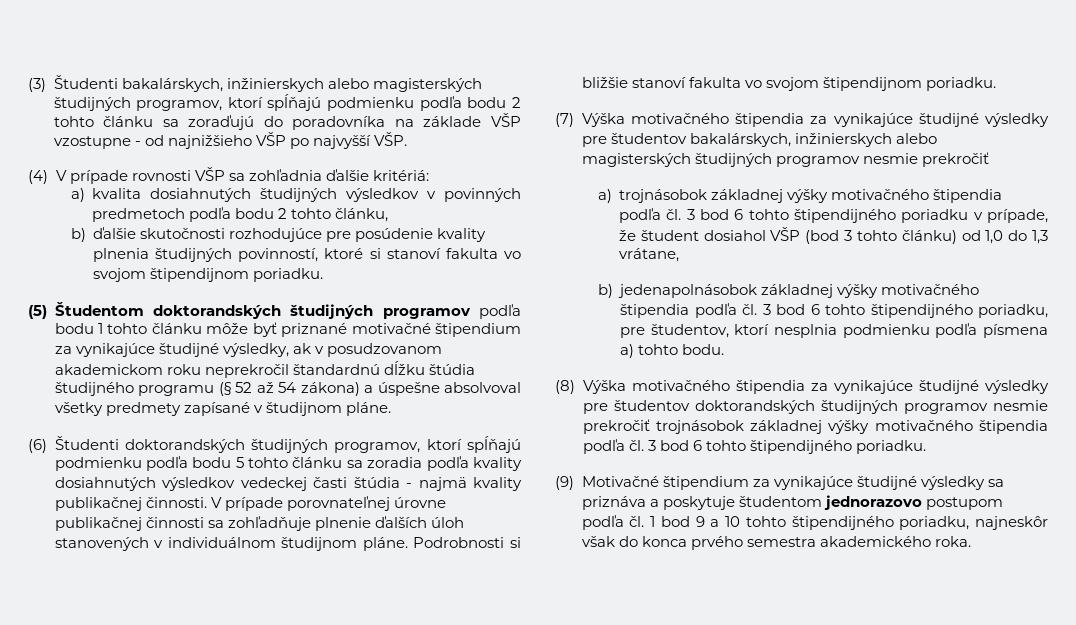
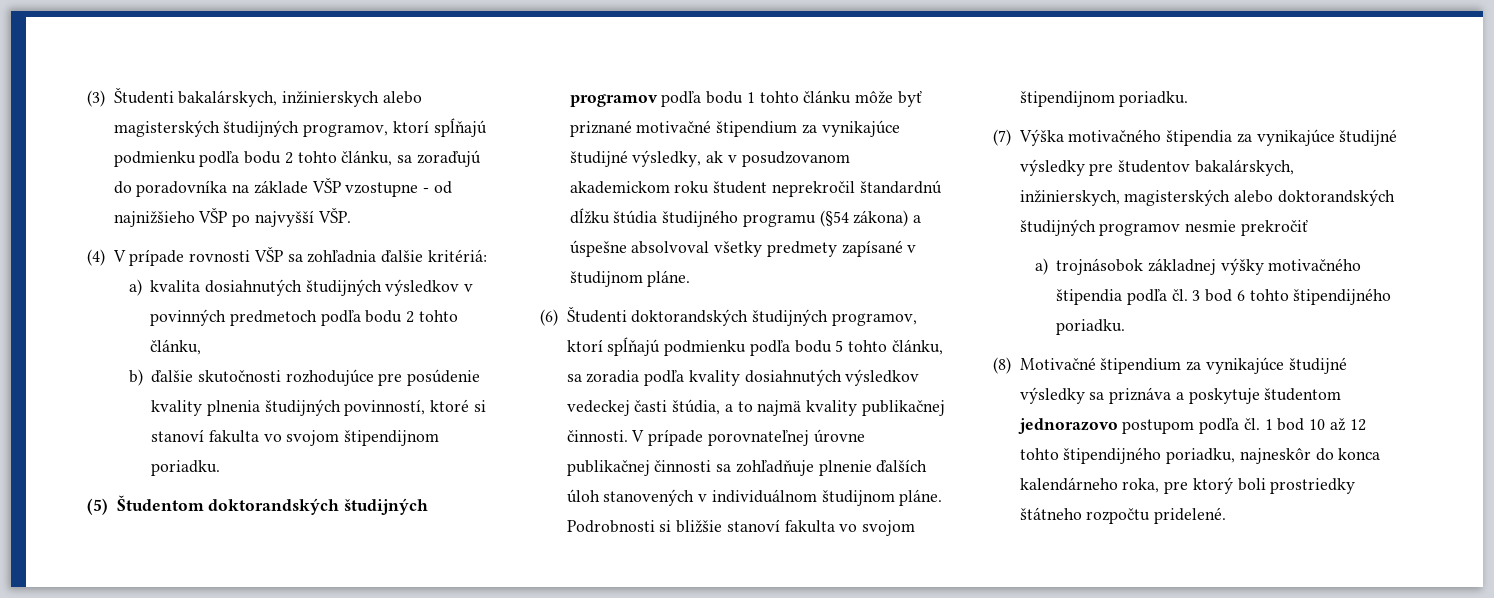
[103,116,154,127] článku -> [341,150,393,166] článku,
(201, 369) none -> [713,181,768,194] študent
[218,382,296,396] (§ 52 až 54 -> [819,210,849,227] (§54
[292,457,343,468] článku -> [891,339,943,355] článku,
[353,477,412,488] štúdia - -> [672,399,753,415] štúdia, a to
[794,133,937,147] [581,153,691,167] inžinierskych alebo magisterských -> [1019,189,1395,206] inžinierskych, magisterských alebo doktorandských
[901,209,1048,223] [619,227,1048,244] [619,248,680,262] [597,284,980,298] [620,303,1048,318] [620,323,1048,338] [620,344,725,358] [555,380,1049,394] [582,400,1048,414] [582,419,1048,434] [582,439,926,454] [555,476,574,490] poriadku v prípade, že študent dosiahol VŠP (bod 3 tohto článku) od 1,0 do 1,3 vrátane, // b) jedenapolnásobok základnej výšky motivačného štipendia podľa čl. 3 bod 6 tohto štipendijného poriadku, pre študentov, ktorí nesplnia podmienku podľa písmena a) tohto bodu. // (8) Výška motivačného štipendia za vynikajúce študijné výsledky pre študentov doktorandských študijných programov nesmie prekročiť trojnásobok základnej výšky motivačného štipendia podľa čl. 3 bod 6 tohto štipendijného poriadku. // (9) -> [1056,319,1126,335] [993,357,1011,374] poriadku. // (8)
[695,516,740,527] 9 a 10 -> [1309,418,1366,431] 10 až 12
[581,536,615,547] však -> (1311, 456) none
[690,536,971,550] prvého semestra akademického roka. -> [1019,477,1356,494] [1019,507,1227,524] kalendárneho roka, pre ktorý boli prostriedky štátneho rozpočtu pridelené.

